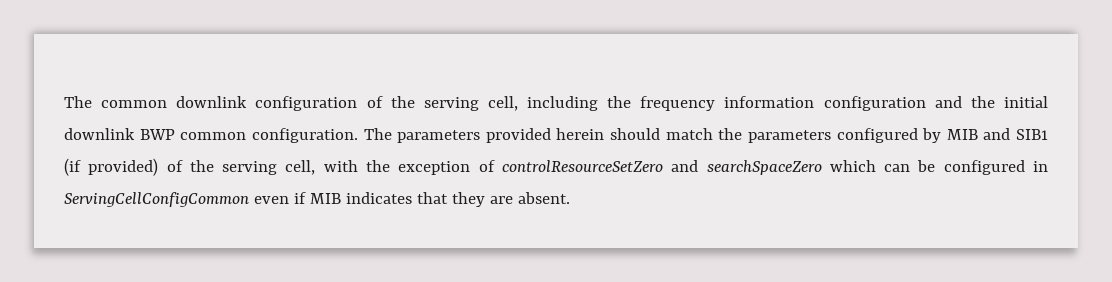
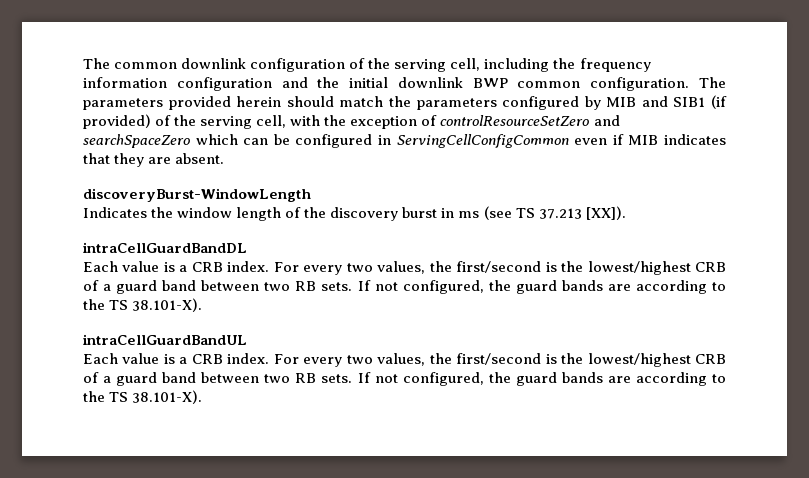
(570, 198) none -> [83,188,311,202] [83,206,626,221] [83,242,247,253] [83,261,726,275] [83,280,726,294] [83,298,203,312] [83,334,247,345] [83,353,726,367] [83,372,726,386] [83,390,203,404] // discoveryBurst-WindowLength // Indicates the window length of the discovery burst in ms (see TS 37.213 [XX]). // intraCellGuardBandDL // Each value is a CRB index. For every two values, the first/second is the lowest/highest CRB of a guard band between two RB sets. If not configured, the guard bands are according to the TS 38.101-X). // intraCellGuardBandUL // Each value is a CRB index. For every two values, the first/second is the lowest/highest CRB of a guard band between two RB sets. If not configured, the guard bands are according to the TS 38.101-X).

